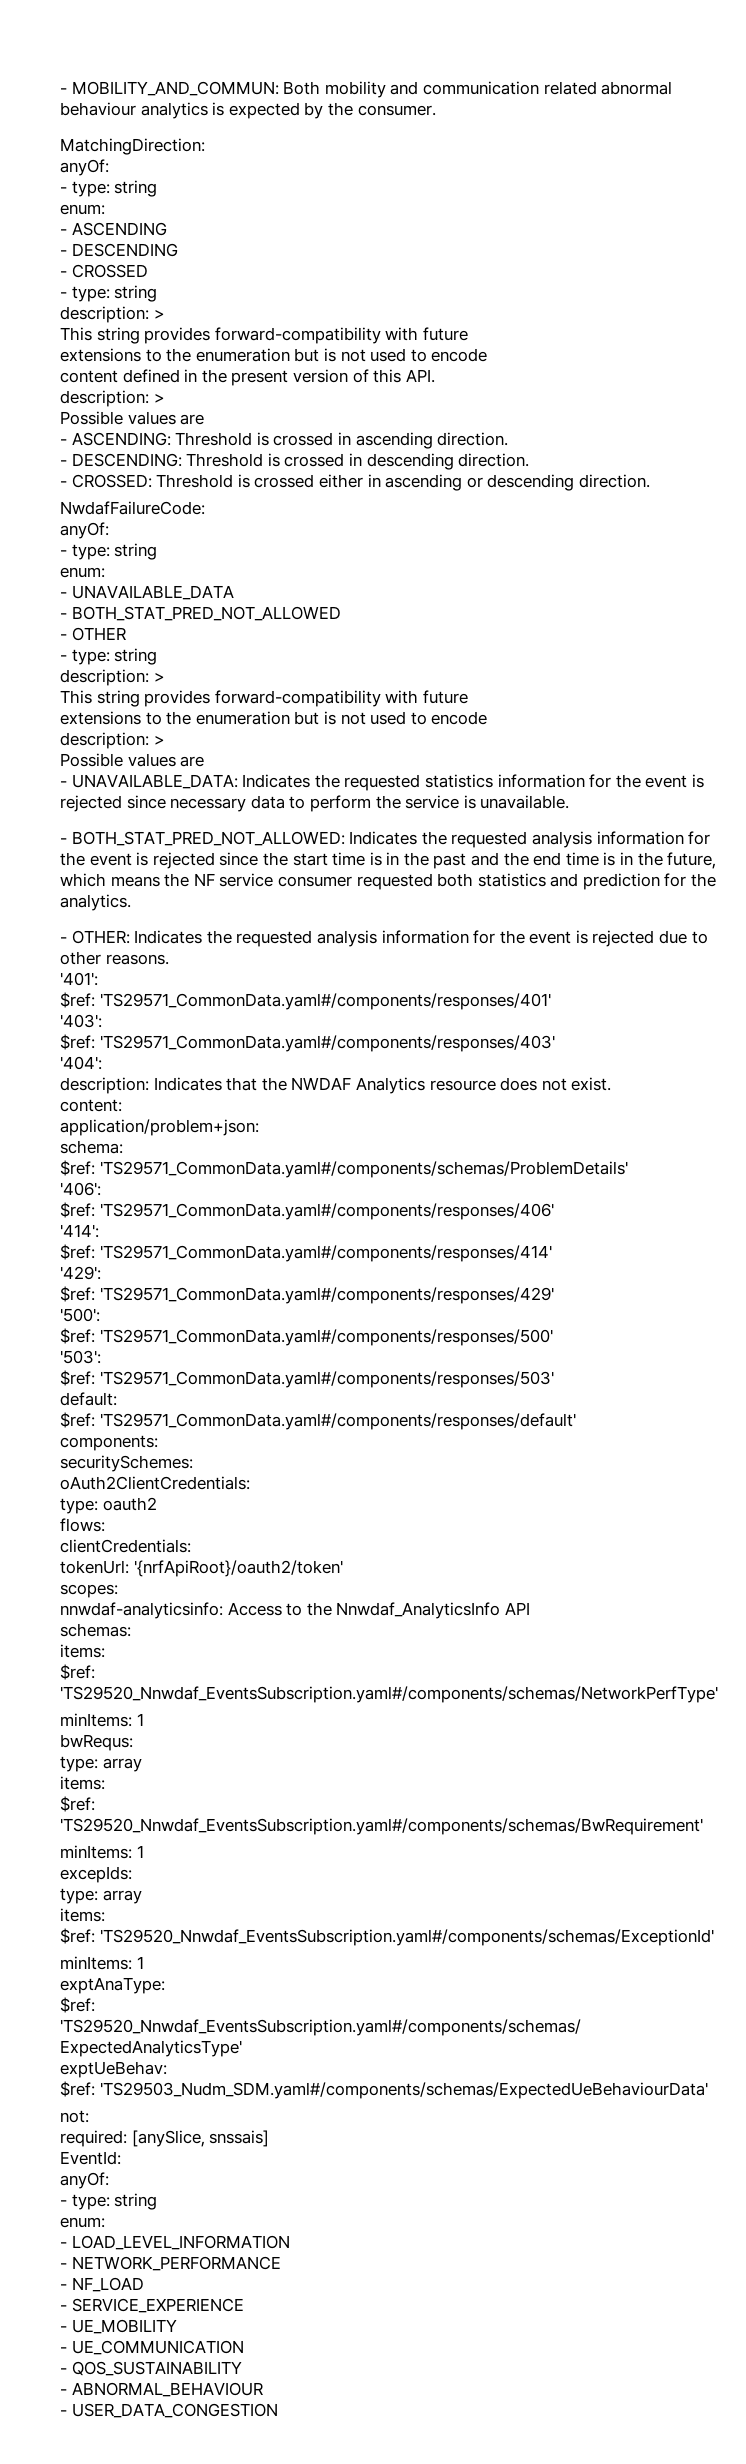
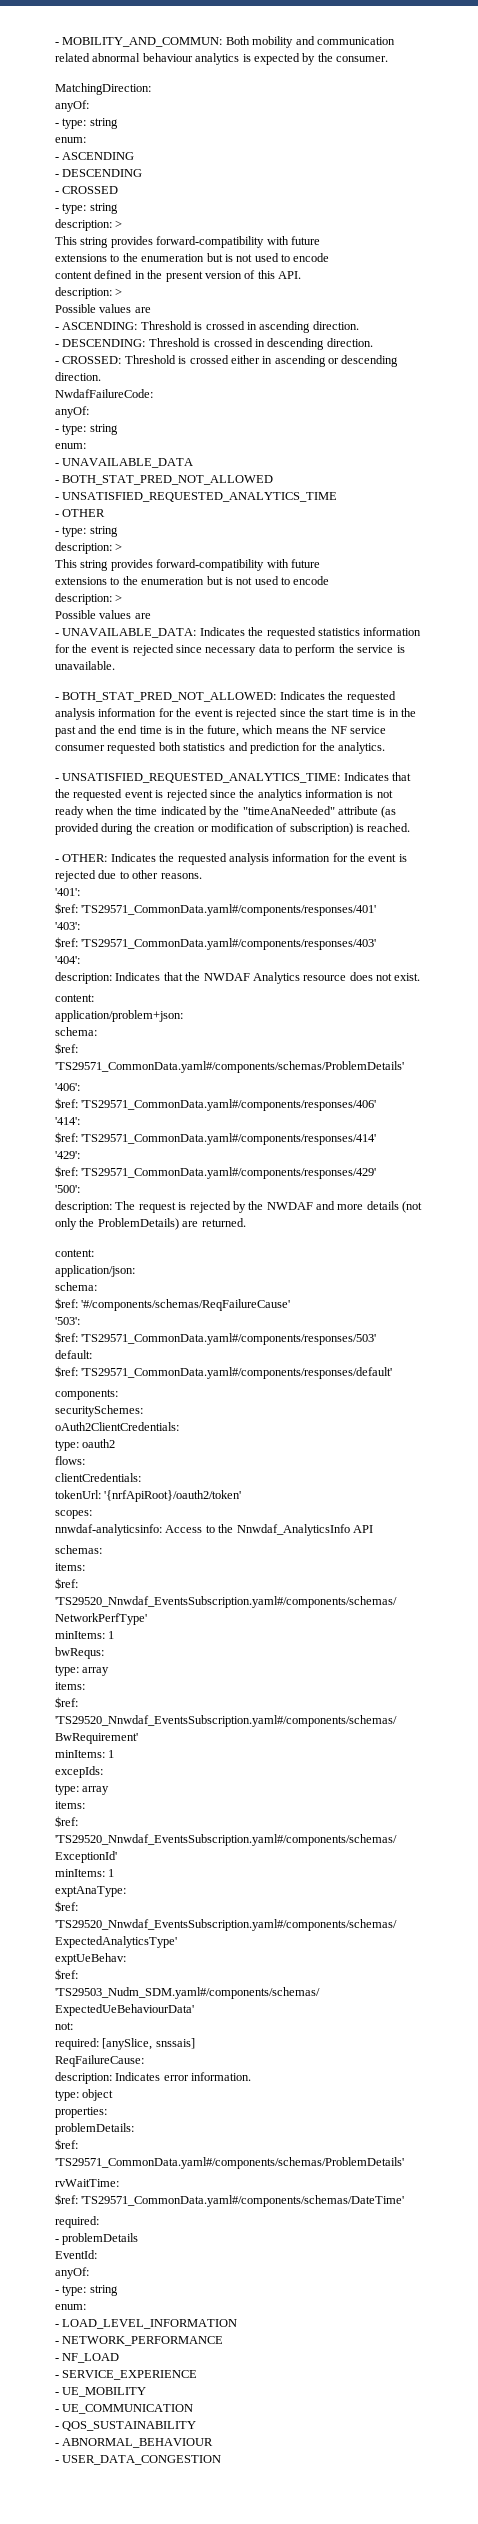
(341, 613) none -> [55,492,338,502] // - UNSATISFIED_REQUESTED_ANALYTICS_TIME
(131, 902) none -> [55,772,412,783] [55,789,393,801] [55,806,397,818] [55,823,411,835] // - UNSATISFIED_REQUESTED_ANALYTICS_TIME: Indicates that the requested event is rejected since the analytics information is not ready when the time indicated by the "timeAnaNeeded" attribute (as provided during the creation or modification of subscription) is reached.
[60,1328,553,1346] // $ref: 'TS29571_CommonData.yaml#/components/responses/500' -> [55,1201,423,1213] [55,1218,246,1230] [55,1249,94,1257] [55,1265,135,1277] [55,1282,97,1291] [55,1298,291,1311] // description: The request is rejected by the NWDAF and more details (not only the ProblemDetails) are returned. // content: // application/json: // schema: // $ref: '#/components/schemas/ReqFailureCause'
(270, 2138) none -> [55,2055,144,2067] [55,2072,252,2084] [55,2089,114,2101] [55,2107,107,2118] [55,2123,134,2135] [55,2139,78,2150] [55,2157,404,2169] [55,2179,119,2187] [55,2194,405,2207] [55,2216,99,2228] [55,2233,139,2245] // ReqFailureCause: // description: Indicates error information. // type: object // properties: // problemDetails: // $ref: 'TS29571_CommonData.yaml#/components/schemas/ProblemDetails' // rvWaitTime: // $ref: 'TS29571_CommonData.yaml#/components/schemas/DateTime' // required: // - problemDetails

